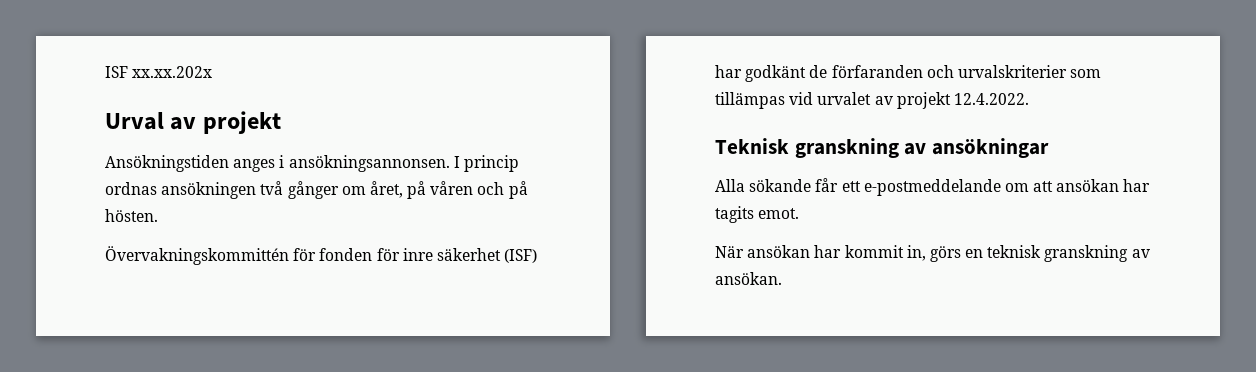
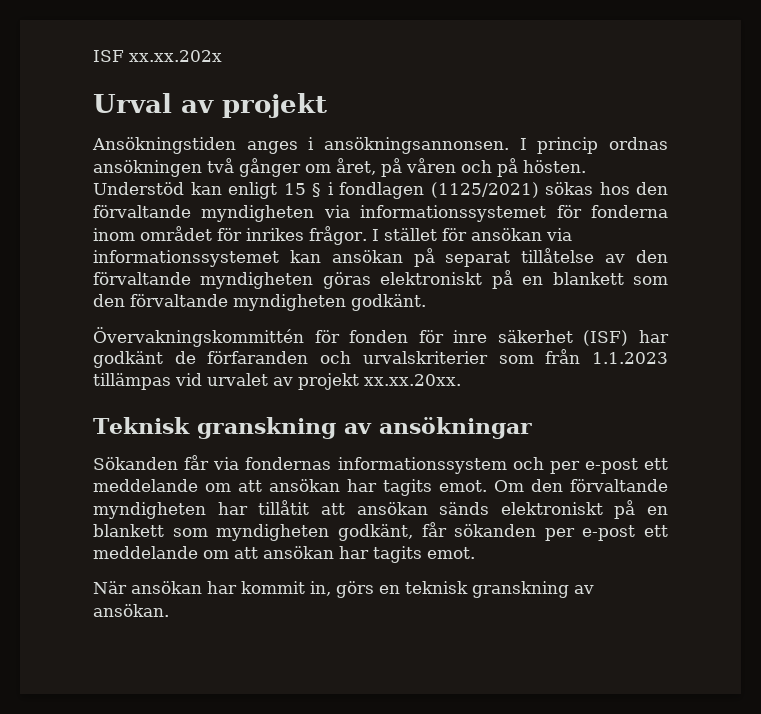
(158, 215) none -> [93,182,668,199] [93,205,668,222] [93,226,572,245] [93,248,668,267] [93,270,669,289] [93,294,426,311] Understöd kan enligt 15 § i fondlagen (1125/2021) sökas hos den förvaltande myndigheten via informationssystemet för fonderna inom området för inrikes frågor. I stället för ansökan via informationssystemet kan ansökan på separat tillåtelse av den förvaltande myndigheten göras elektroniskt på en blankett som den förvaltande myndigheten godkänt.
(1102, 73) none -> [545,349,668,364] från 1.1.2023
[953,93,1029,105] 12.4.2022. -> [364,374,461,386] xx.xx.20xx.
[715,178,1001,196] Alla sökande får ett e-postmeddelande -> [93,455,668,474] [93,479,668,496] [93,500,668,519] [93,522,668,541] [93,546,198,559] Sökanden får via fondernas informationssystem och per e-post ett meddelande om att ansökan har tagits emot. Om den förvaltande myndigheten har tillåtit att ansökan sänds elektroniskt på en blankett som myndigheten godkänt, får sökanden per e-post ett meddelande

